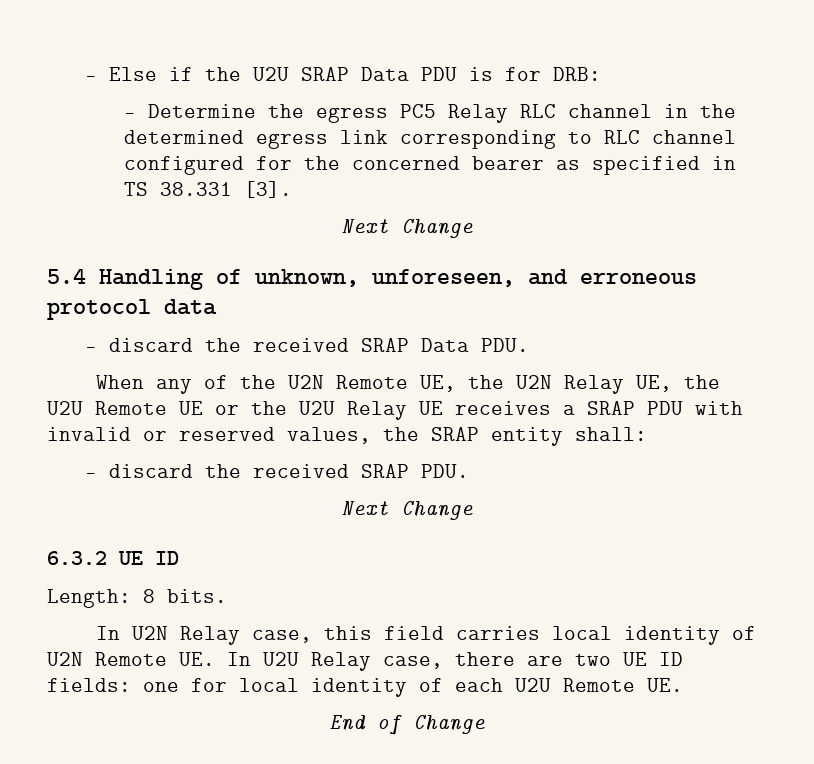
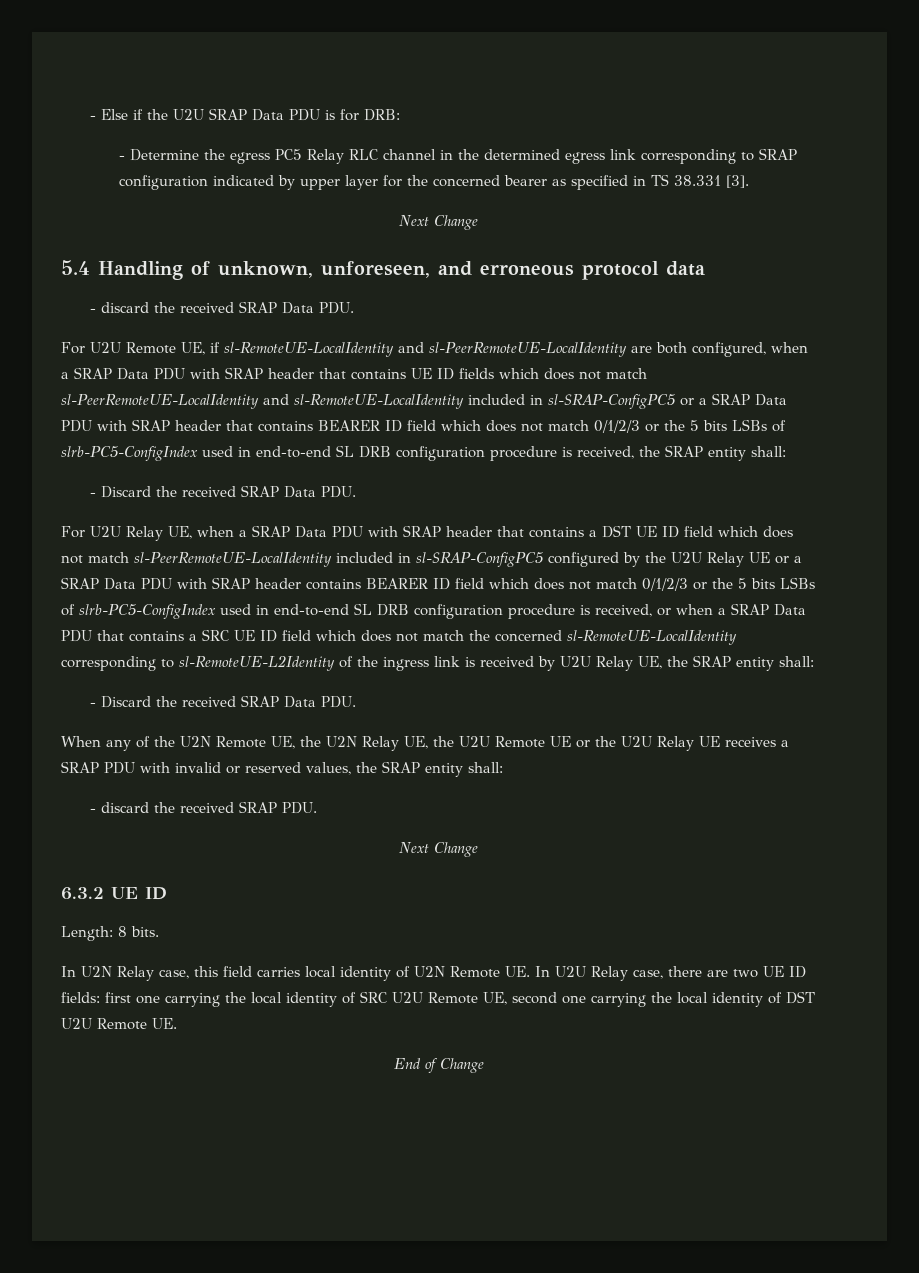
[603,130,736,144] [123,156,244,175] RLC channel configured -> [758,148,797,160] [118,175,378,190] SRAP configuration indicated by upper layer
(530, 345) none -> [61,342,808,357] [61,367,647,380] [61,393,787,409] [61,419,786,433] [61,445,786,461] [89,485,356,498] [61,525,793,541] [61,552,802,567] [61,577,815,591] [61,603,806,619] [61,629,737,645] [61,655,814,671] [89,695,356,708] // For U2U Remote UE, if sl-RemoteUE-LocalIdentity and sl-PeerRemoteUE-LocalIdentity are both configured, when a SRAP Data PDU with SRAP header that contains UE ID fields which does not match sl-PeerRemoteUE-LocalIdentity and sl-RemoteUE-LocalIdentity included in sl-SRAP-ConfigPC5 or a SRAP Data PDU with SRAP header that contains BEARER ID field which does not match 0/1/2/3 or the 5 bits LSBs of slrb-PC5-ConfigIndex used in end-to-end SL DRB configuration procedure is received, the SRAP entity shall: // - Discard the received SRAP Data PDU. // For U2U Relay UE, when a SRAP Data PDU with SRAP header that contains a DST UE ID field which does not match sl-PeerRemoteUE-LocalIdentity included in sl-SRAP-ConfigPC5 configured by the U2U Relay UE or a SRAP Data PDU with SRAP header contains BEARER ID field which does not match 0/1/2/3 or the 5 bits LSBs of slrb-PC5-ConfigIndex used in end-to-end SL DRB configuration procedure is received, or when a SRAP Data PDU that contains a SRC UE ID field which does not match the concerned sl-RemoteUE-LocalIdentity corresponding to sl-RemoteUE-L2Identity of the ingress link is received by U2U Relay UE, the SRAP entity shall: // - Discard the received SRAP Data PDU.
[143,678,503,697] one for local identity of each -> [105,991,815,1007] first one carrying the local identity of SRC U2U Remote UE, second one carrying the local identity of DST

